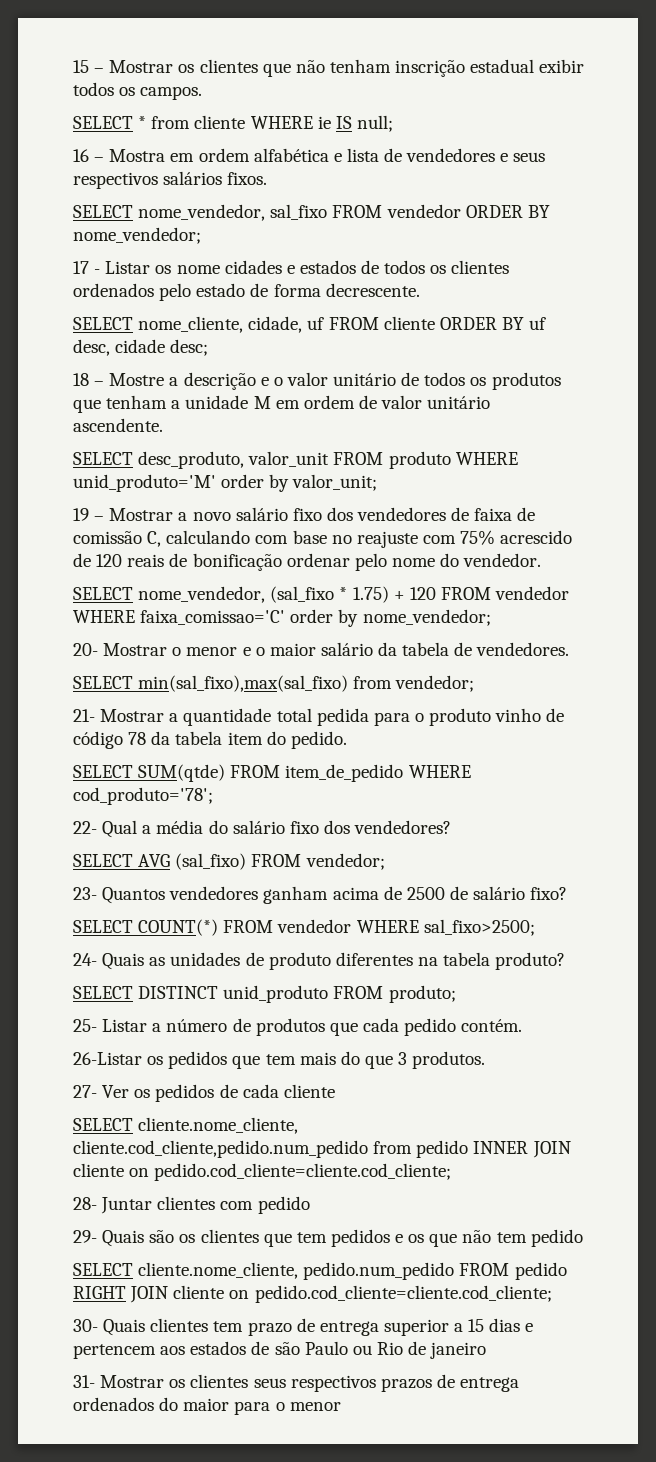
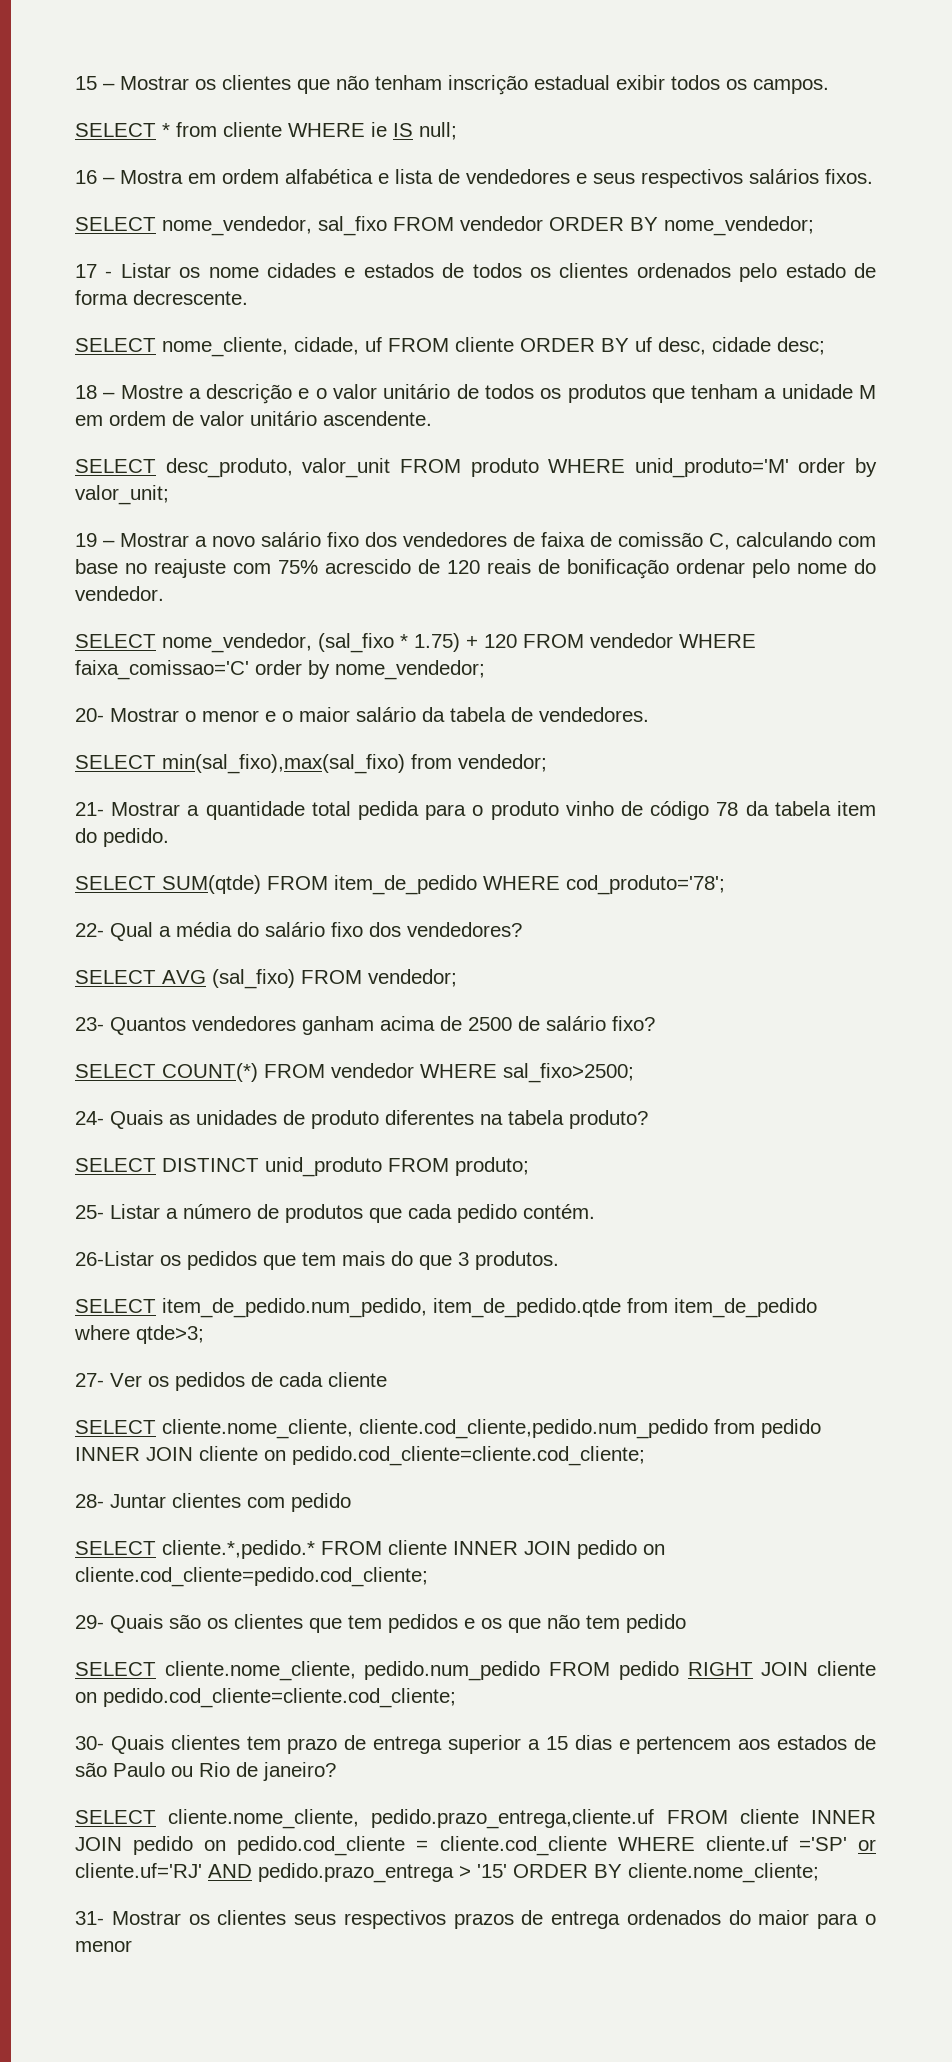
(486, 1060) none -> [75,1298,817,1318] [74,1325,204,1344] // SELECT item_de_pedido.num_pedido, item_de_pedido.qtde from item_de_pedido where qtde>3;
(310, 1205) none -> [75,1540,665,1559] [75,1567,428,1587] // SELECT cliente.*,pedido.* FROM cliente INNER JOIN pedido on cliente.cod_cliente=pedido.cod_cliente;
[430,1342,487,1359] janeiro -> [263,1762,336,1781] [75,1809,877,1829] [75,1836,876,1856] [75,1863,819,1883] janeiro? // SELECT cliente.nome_cliente, pedido.prazo_entrega,cliente.uf FROM cliente INNER JOIN pedido on pedido.cod_cliente = cliente.cod_cliente WHERE cliente.uf ='SP' or cliente.uf='RJ' AND pedido.prazo_entrega > '15' ORDER BY cliente.nome_cliente;

